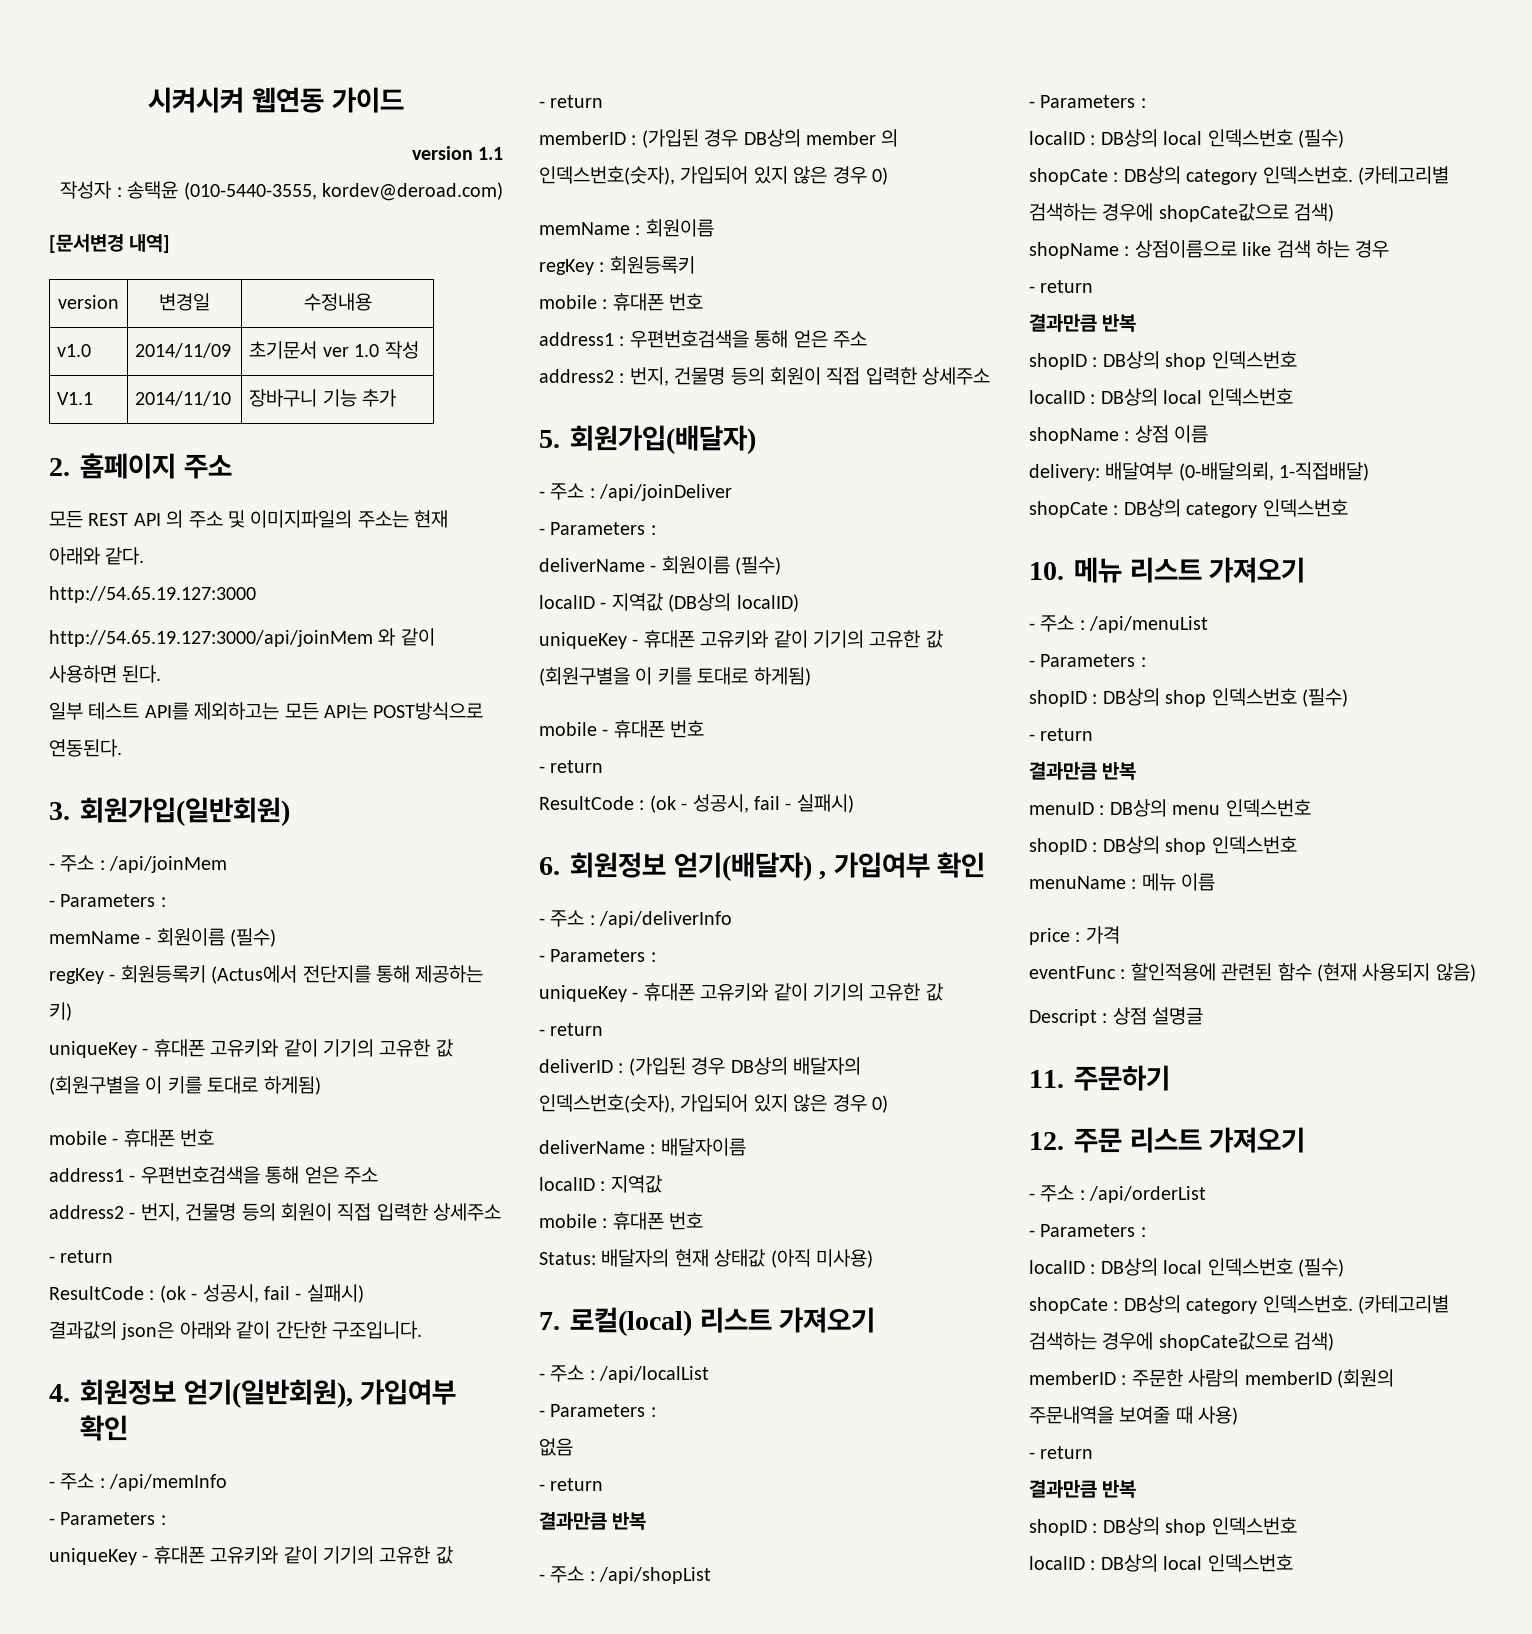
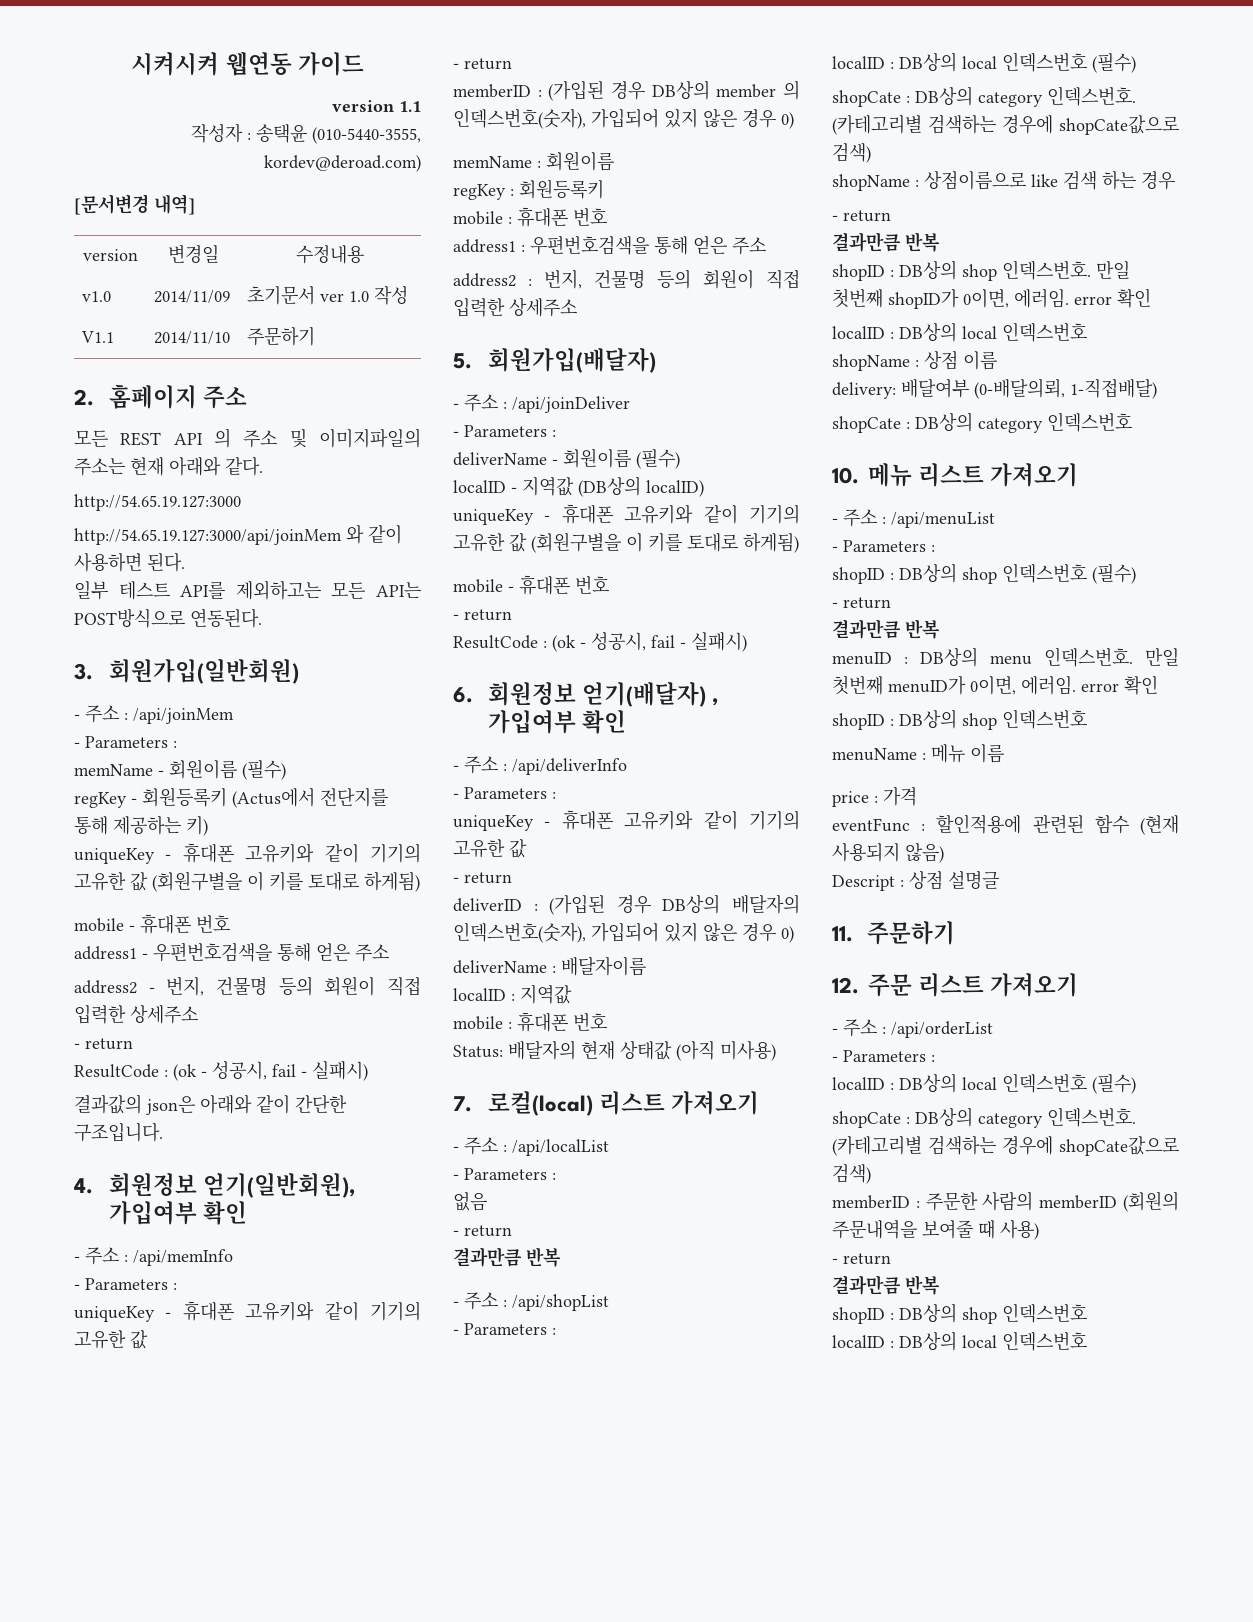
[249,389,397,407] 장바구니 기능 추가 -> [247,327,316,346] 주문하기
[1211,351,1297,369] 인덱스번호 -> [1002,260,1130,280] [832,288,1151,309] 인덱스번호. 만일 첫번째 shopID가 0이면, 에러임. error 확인
[1225,799,1311,817] 인덱스번호 -> [1044,647,1179,667] [832,675,1158,695] 인덱스번호. 만일 첫번째 menuID가 0이면, 에러임. error 확인

